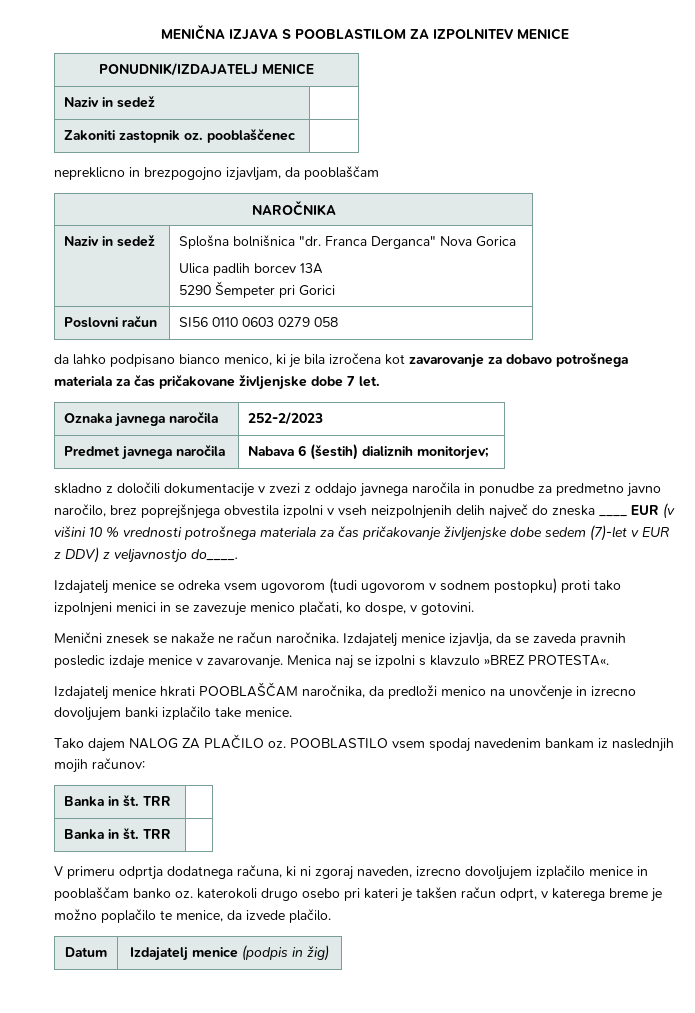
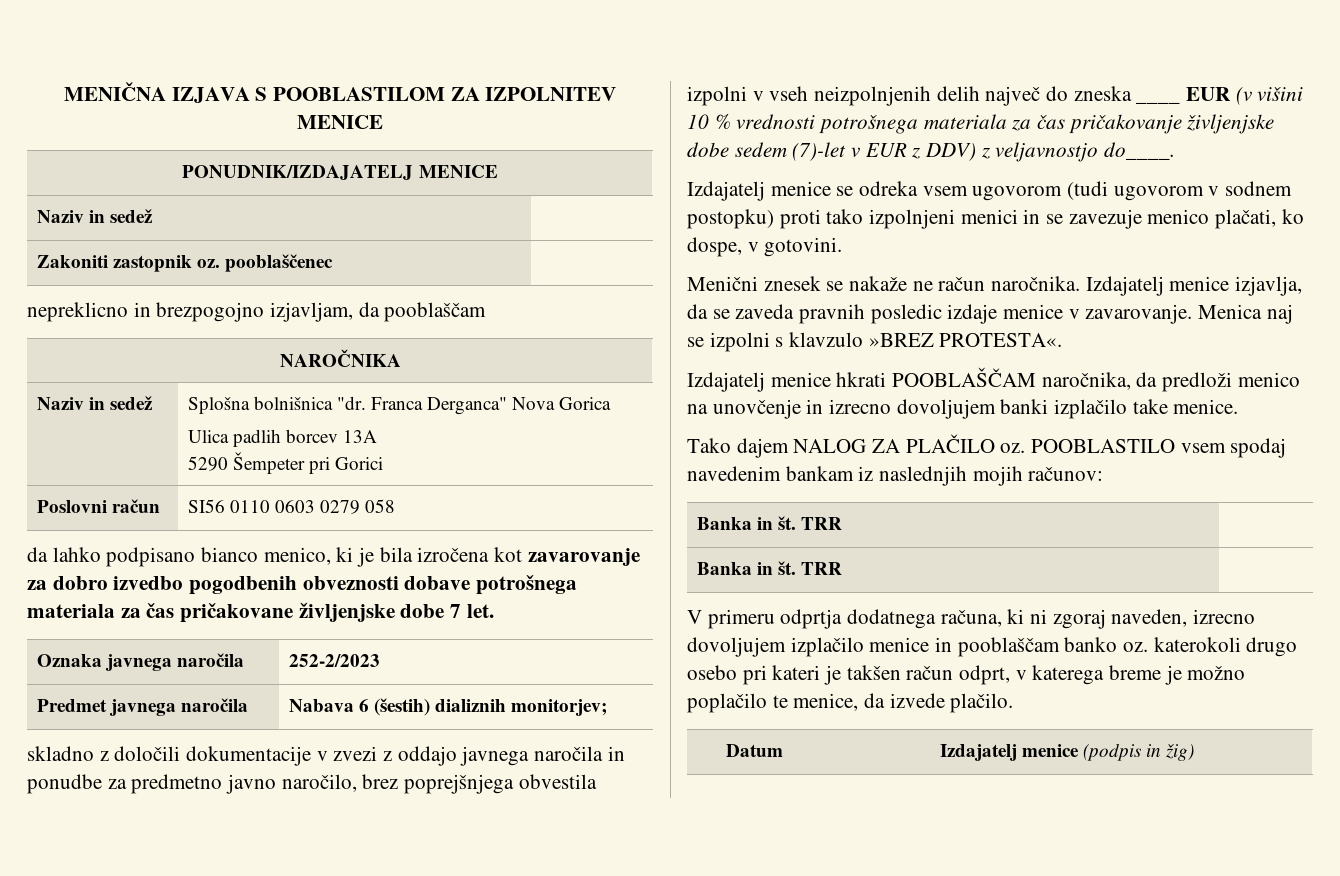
[506,354,552,364] dobavo -> [52,576,471,595] dobro izvedbo pogodbenih obveznosti dobave

